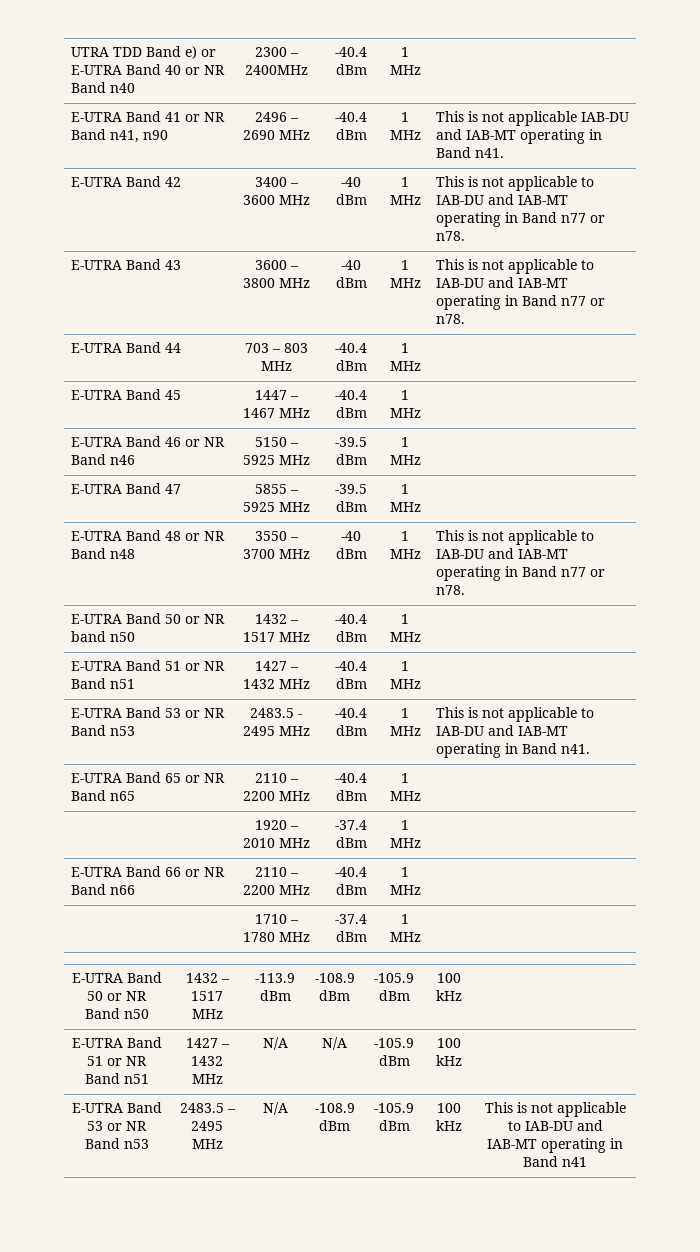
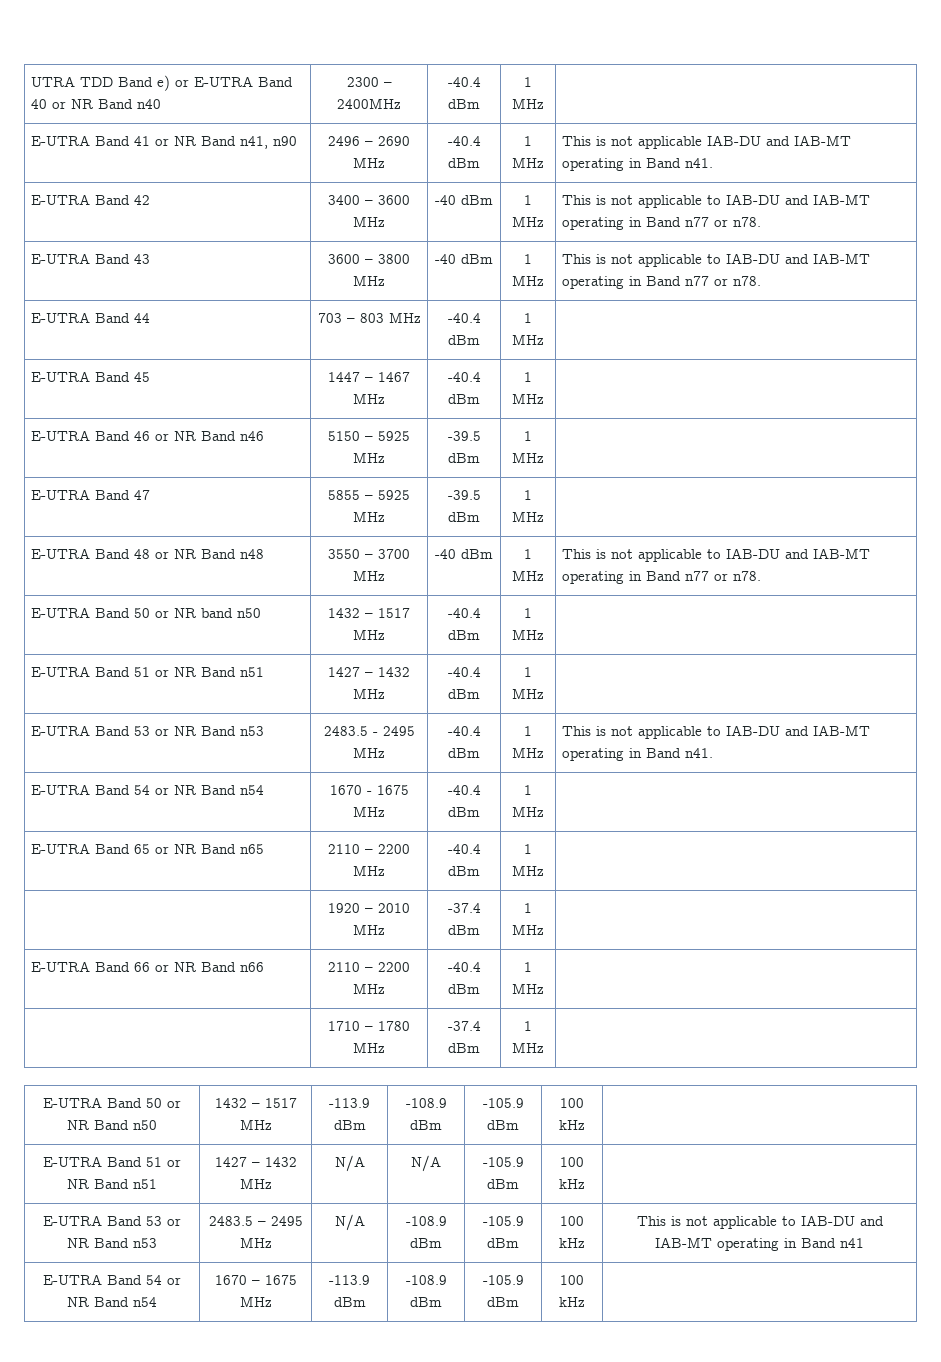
(590, 749) none -> [31,784,265,795] [329,785,409,795] [353,806,385,817] [447,785,481,795] [448,807,480,817] [524,785,532,795] [512,806,544,817] // E-UTRA Band 54 or NR Band n54 | 1670 - 1675 MHz | -40.4 dBm | 1 MHz |
(587, 1162) none -> [43,1274,181,1285] [67,1297,157,1307] [214,1275,297,1285] [239,1296,272,1307] [329,1275,370,1285] [333,1297,366,1307] [405,1275,447,1285] [410,1297,442,1307] [482,1275,524,1285] [487,1297,519,1307] [560,1275,584,1285] [559,1297,585,1307] // E-UTRA Band 54 or NR Band n54 | 1670 – 1675 MHz | -113.9 dBm | -108.9 dBm | -105.9 dBm | 100 kHz |

